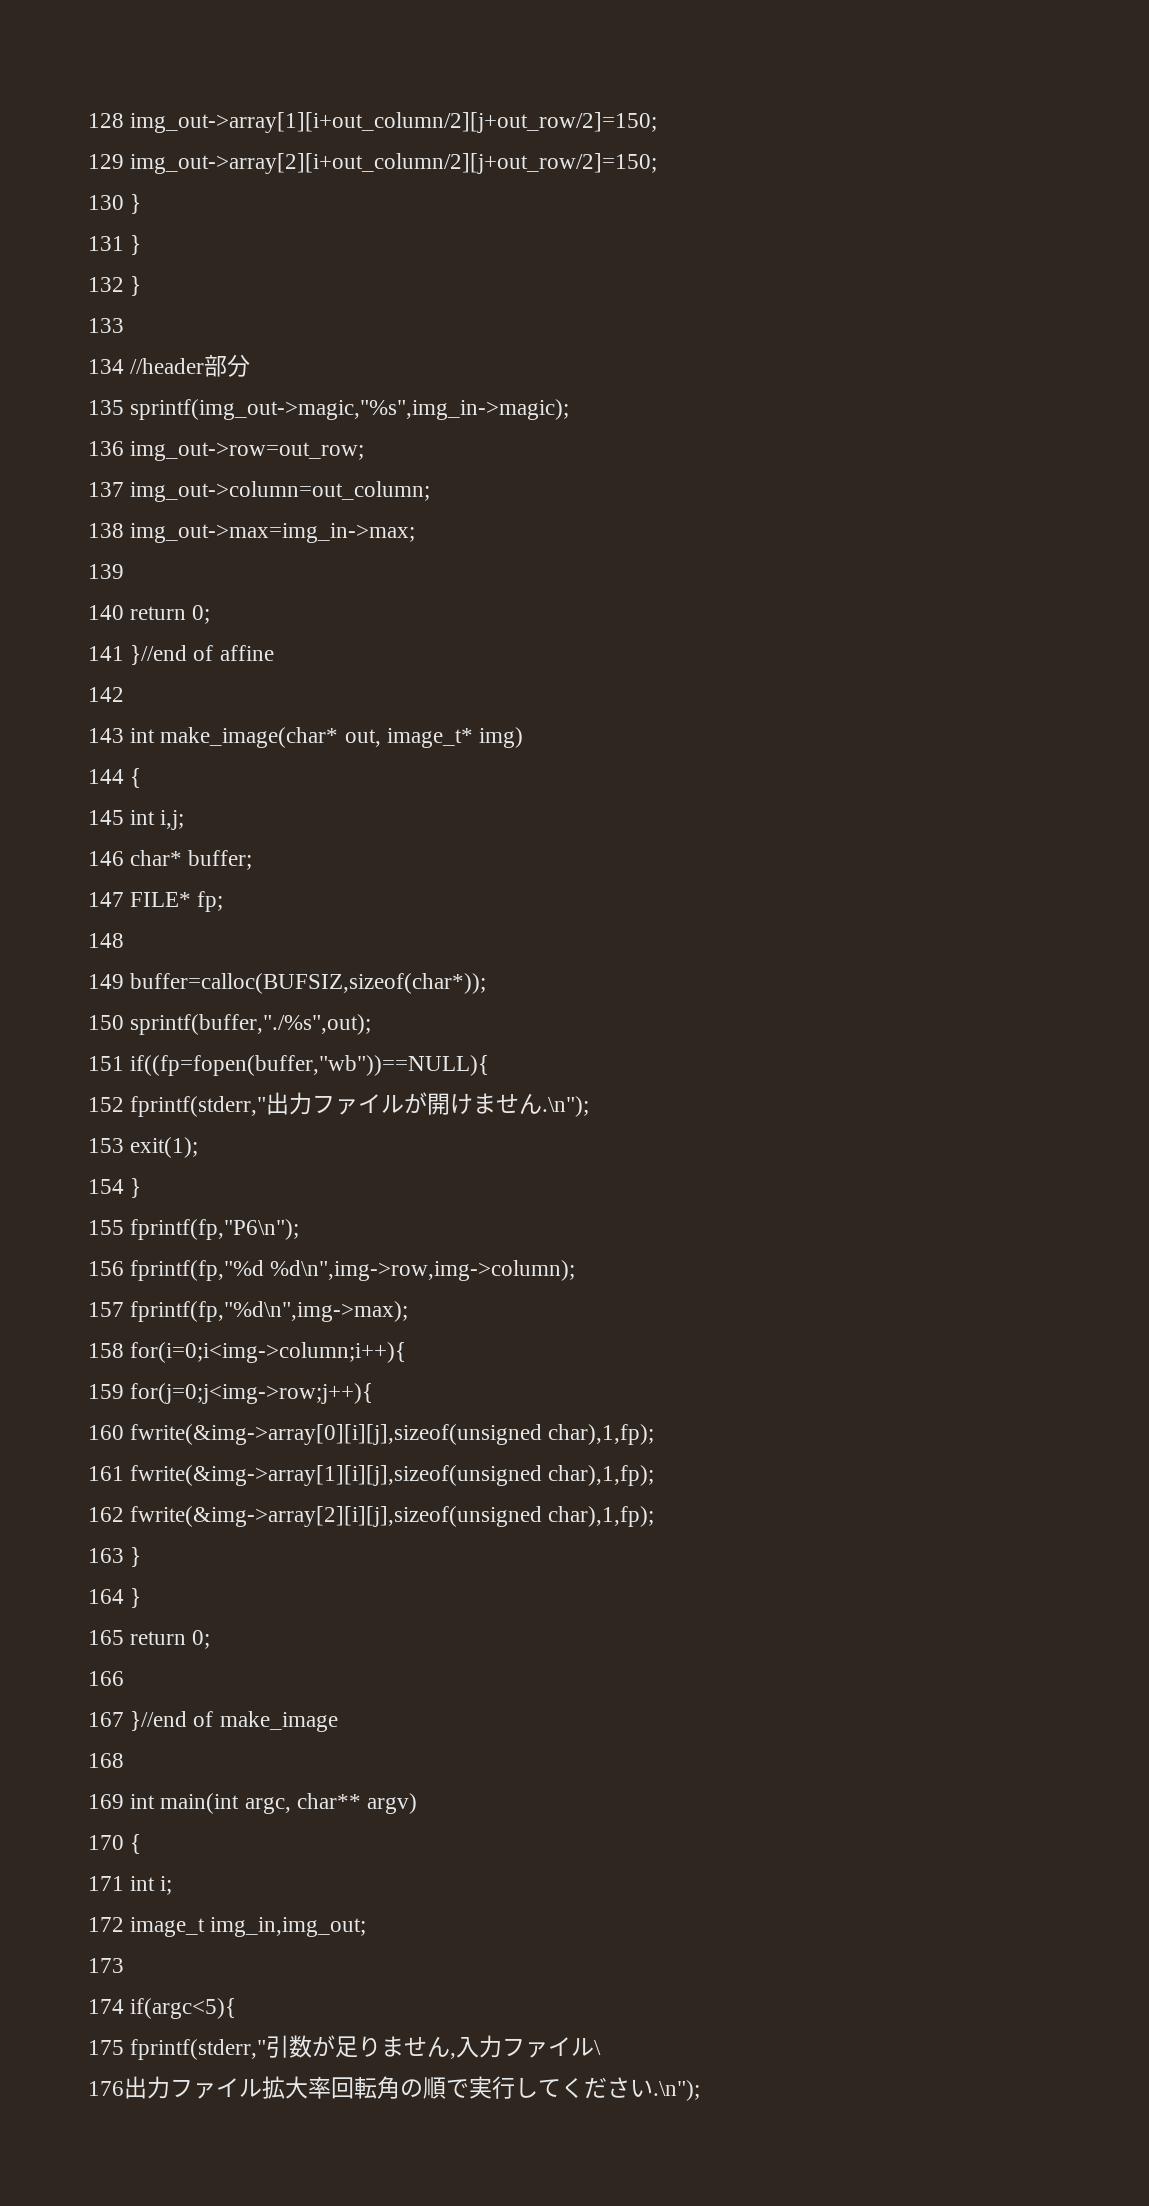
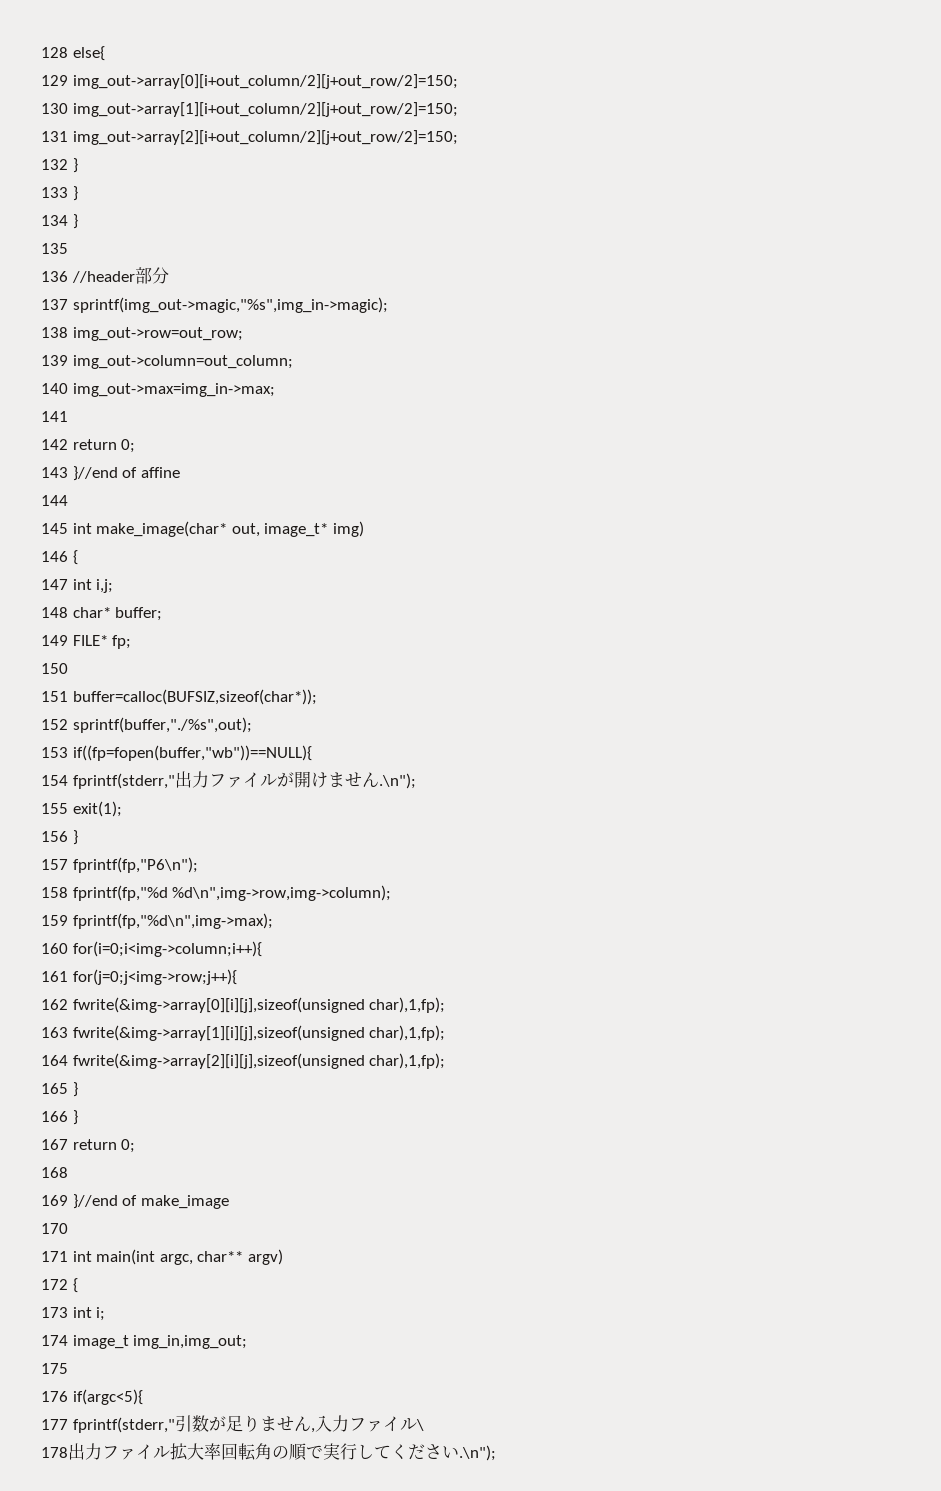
(124, 120) none -> [72,46,105,61] [41,74,458,89] [41,103,68,114] else{ // 129 img_out->array[0][i+out_column/2][j+out_row/2]=150; // 130
[88,154,124,169] 129 -> [41,131,68,142] 131
[88,194,142,214] [88,235,142,255] // 130 } // 131 } -> (458, 137) none
(124, 325) none -> [72,186,78,201] }
(124, 366) none -> [72,214,78,229] [41,243,68,254] [41,271,68,282] } // 135 // 136
[88,400,124,415] 135 -> [41,299,68,310] 137
[88,441,124,456] 136 -> [41,327,68,338] 138
[88,482,124,497] 137 -> [41,355,68,366] 139
[88,523,124,538] 138 -> [41,383,68,394] 140
[88,564,124,579] [88,605,211,624] [88,646,124,661] 139 // 140 return 0; // 141 -> [41,411,68,422] [41,439,136,453] [41,467,68,478] 141 // 142 return 0; // 143
[88,687,124,702] [88,728,124,743] 142 // 143 -> [41,495,68,506] [41,523,68,534] 144 // 145
[88,768,142,788] [88,810,124,825] 144 { // 145 -> [41,550,78,565] [41,579,68,590] 146 { // 147
[88,851,124,866] 146 -> [41,607,68,618] 148
[88,892,124,907] 147 -> [41,635,68,646] 149
[88,933,124,948] [88,974,124,989] 148 // 149 -> [41,663,68,674] [41,691,68,702] 150 // 151
[88,1015,124,1030] 150 -> [41,719,68,730] 152
[88,1056,124,1071] 151 -> [41,747,68,758] 153
[88,1097,124,1112] 152 -> [41,775,68,786] 154
[88,1138,124,1153] 153 -> [41,803,68,814] 155
[88,1178,142,1198] [88,1220,124,1235] 154 } // 155 -> [41,830,78,845] [41,859,68,870] 156 } // 157
[88,1261,124,1276] 156 -> [41,887,68,898] 158
[88,1302,124,1317] 157 -> [41,915,68,926] 159
[88,1343,124,1358] 158 -> [41,943,68,954] 160
[88,1384,124,1399] 159 -> [41,971,68,982] 161
[88,1425,124,1440] 160 -> [41,999,68,1010] 162
[88,1466,124,1481] 161 -> [41,1027,68,1038] 163
[88,1507,124,1522] 162 -> [41,1055,68,1066] 164
[88,1547,142,1567] [88,1588,142,1608] [88,1630,211,1649] [88,1671,124,1686] [88,1712,124,1727] 163 } // 164 } // 165 return 0; // 166 // 167 -> [41,1082,78,1097] [41,1110,78,1125] [41,1139,136,1153] [41,1167,68,1178] [41,1195,68,1206] 165 } // 166 } // 167 return 0; // 168 // 169
[88,1753,124,1768] [88,1794,124,1809] 168 // 169 -> [41,1223,68,1234] [41,1251,68,1262] 170 // 171
[88,1834,142,1854] [88,1876,124,1891] 170 { // 171 -> [41,1278,78,1293] [41,1307,68,1318] 172 { // 173
[88,1917,124,1932] 172 -> [41,1335,68,1346] 174
[88,1958,124,1973] [88,1999,124,2014] 173 // 174 -> [41,1363,68,1374] [41,1391,68,1402] 175 // 176
[88,2040,124,2055] 175 -> [41,1419,68,1430] 177
[88,2081,124,2096] 176 -> [41,1447,68,1458] 178

